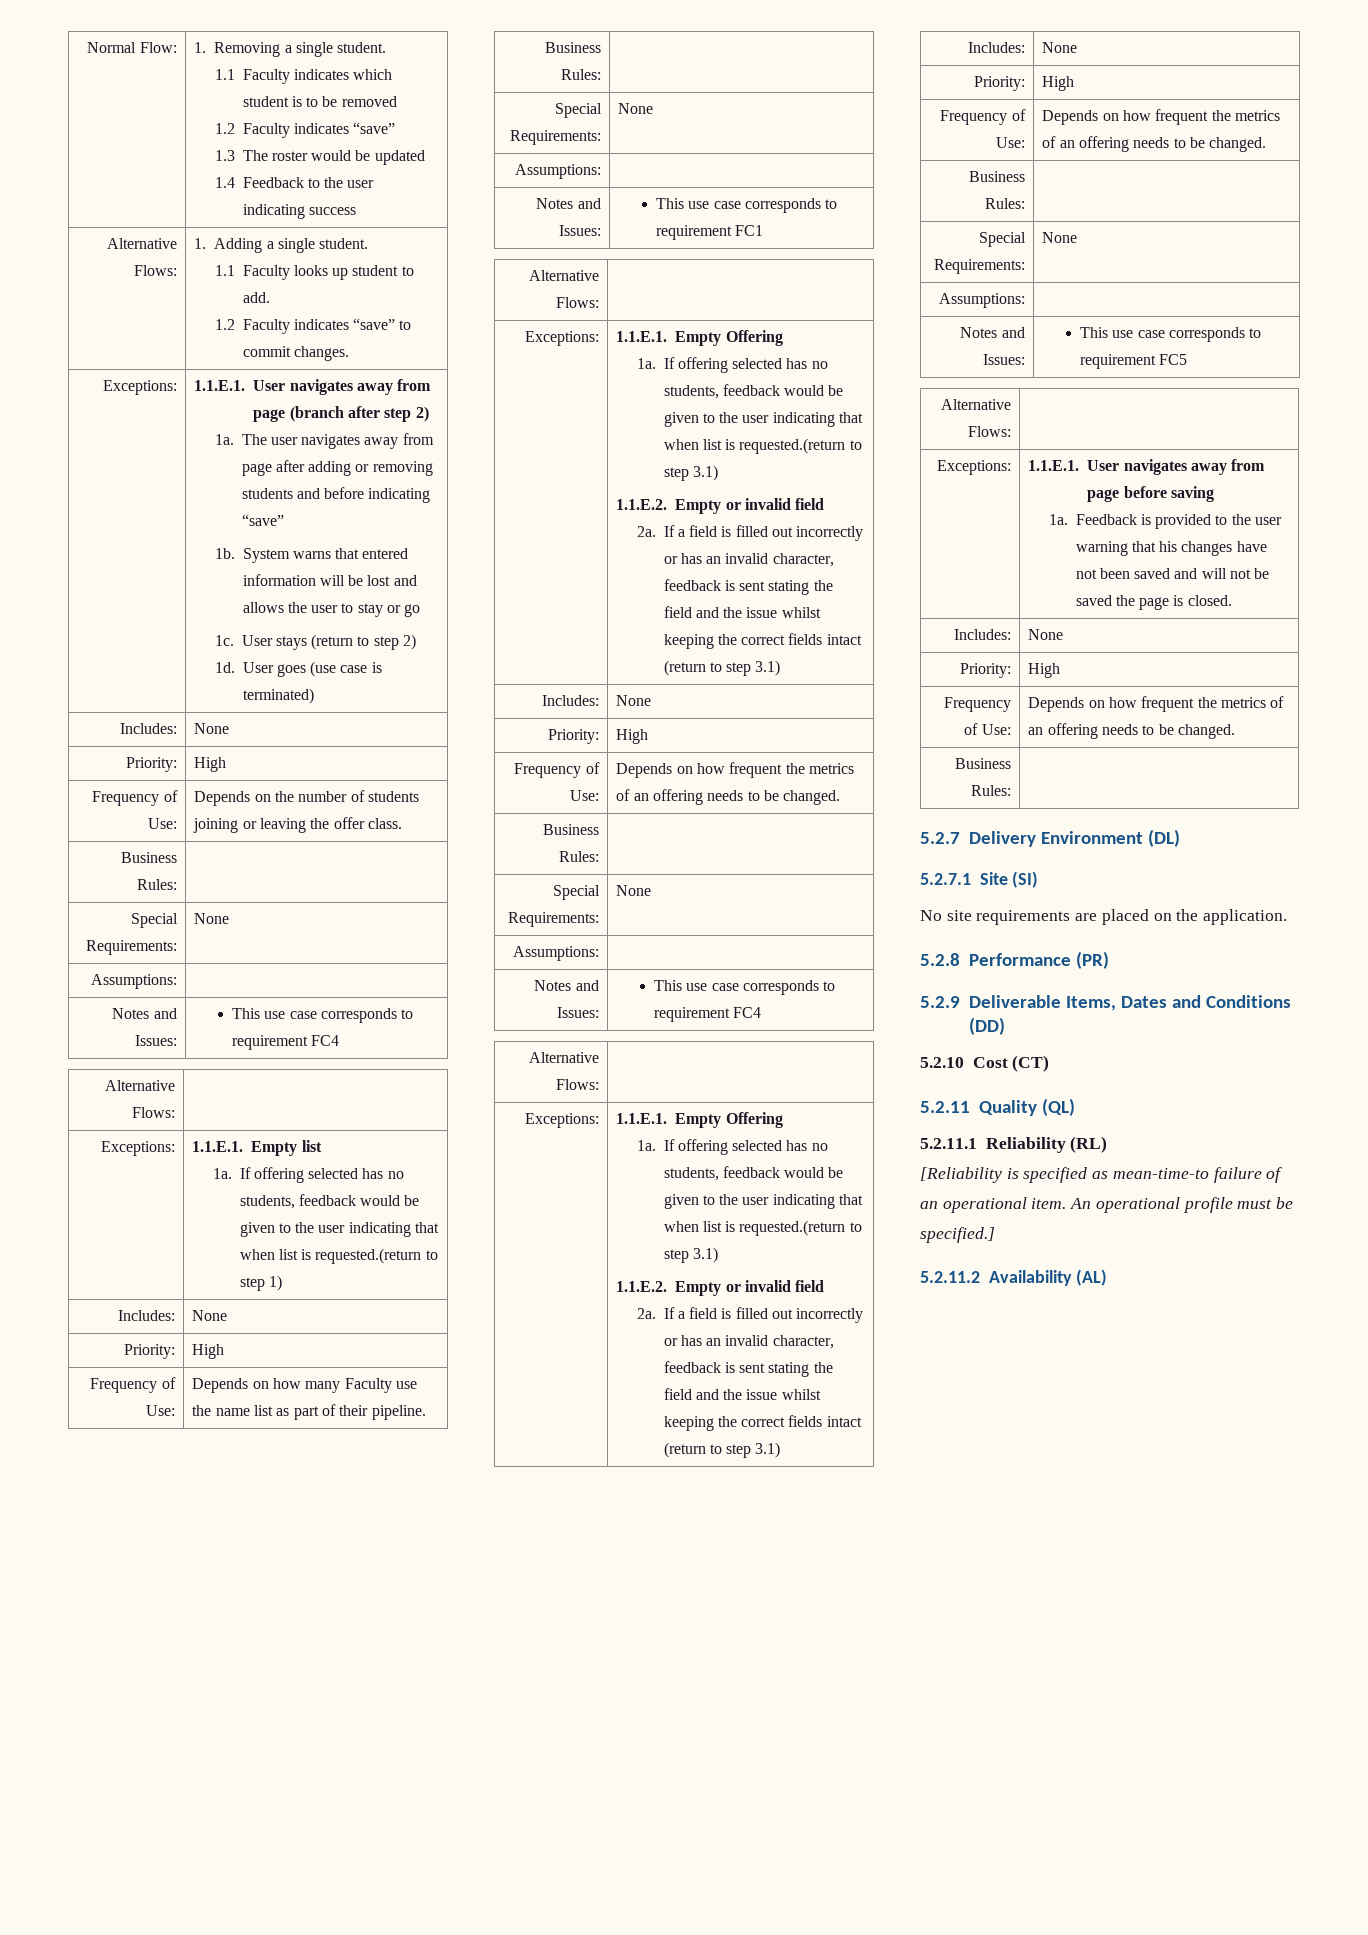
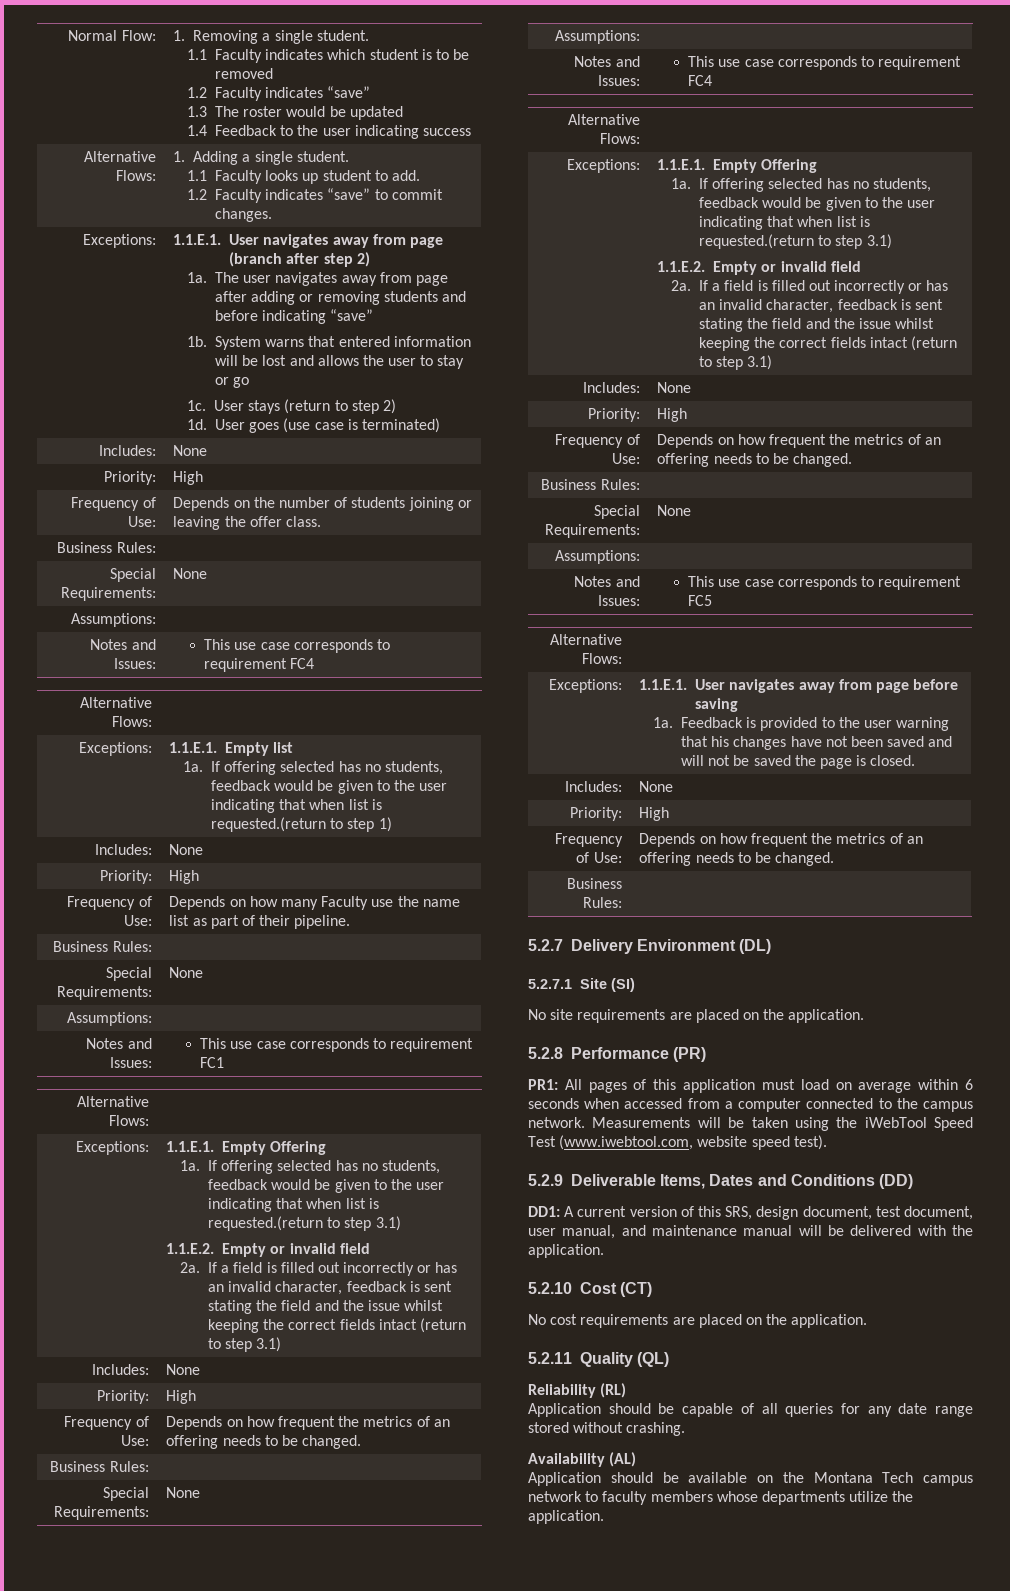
(1109, 960) none -> [528,1079,973,1093] [528,1098,973,1112] [528,1117,973,1131] [528,1135,827,1150] // PR1: All pages of this application must load on average within 6 seconds when accessed from a computer connected to the campus network. Measurements will be taken using the iWebTool Speed Test (www.iwebtool.com, website speed test).
[920,1055,1050,1072] 5.2.10 Cost (CT) -> [528,1206,973,1220] [528,1225,973,1239] [528,1244,604,1258] [528,1282,653,1297] [528,1314,868,1328] DD1: A current version of this SRS, design document, test document, user manual, and maintenance manual will be delivered with the application. // 5.2.10 Cost (CT) // No cost requirements are placed on the application.
[920,1138,977,1149] 5.2.11.1 -> (670, 1359) none
[920,1167,1283,1183] [920,1197,1294,1213] [920,1227,995,1243] [920,1269,1108,1286] [Reliability is specified as mean-time-to failure of an operational item. An operational profile must be specified.] // 5.2.11.2 Availability (AL) -> [528,1403,973,1417] [528,1422,686,1436] [528,1452,637,1467] [528,1472,973,1486] [528,1491,914,1505] [528,1510,604,1524] Application should be capable of all queries for any date range stored without crashing. // Availability (AL) // Application should be available on the Montana Tech campus network to faculty members whose departments utilize the application.

